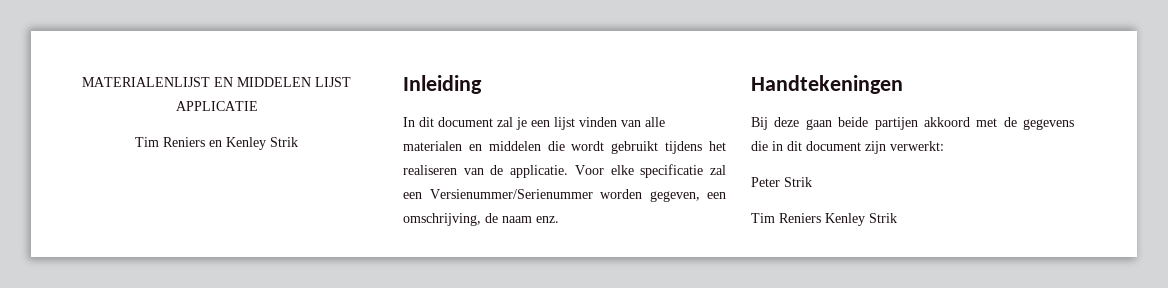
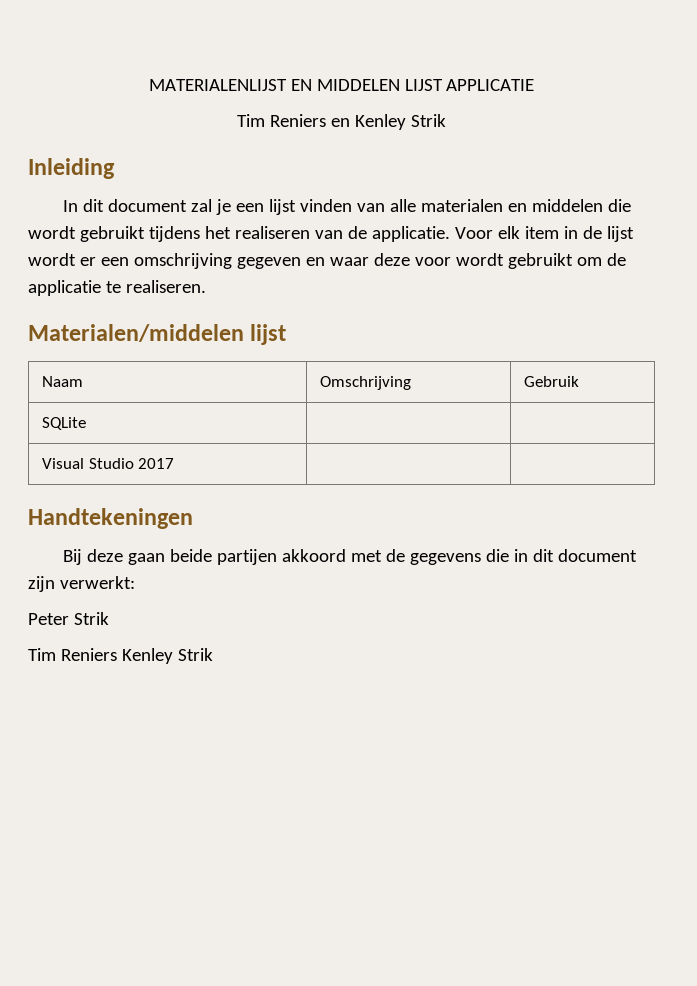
[610,164,726,178] [403,189,726,202] [403,213,559,226] elke specificatie zal een Versienummer/Serienummer worden gegeven, een omschrijving, de naam enz. -> [497,226,634,242] [28,253,626,269] [28,280,206,296] [28,324,287,345] [42,376,84,387] [320,376,412,390] [524,376,580,387] [42,417,87,430] [42,458,175,469] elk item in de lijst wordt er een omschrijving gegeven en waar deze voor wordt gebruikt om de applicatie te realiseren. // Materialen/middelen lijst // Naam | Omschrijving | Gebruik // SQLite | | // Visual Studio 2017 | |

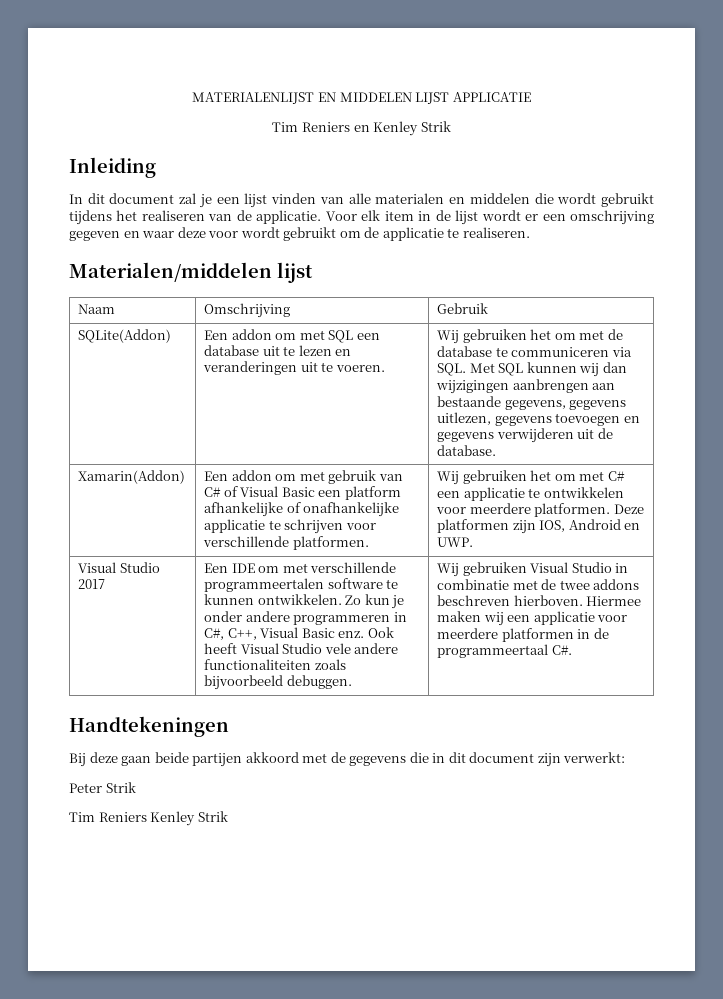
[42,417,87,430] [42,458,175,469] SQLite | | // Visual Studio 2017 | | -> [78,329,172,343] [204,329,380,343] [204,345,352,356] [203,361,385,375] [437,329,623,344] [437,346,632,357] [437,362,627,377] [436,379,616,394] [437,396,627,410] [437,412,640,426] [437,428,613,443] [437,445,497,456] [78,470,186,484] [204,470,403,484] [204,486,401,500] [204,502,400,517] [204,519,376,534] [203,536,369,550] [437,470,625,485] [437,487,624,501] [436,503,644,517] [437,519,641,534] [437,537,474,547] [78,562,160,573] [78,579,106,589] [204,562,397,573] [204,578,399,592] [204,594,405,609] [204,611,407,625] [204,627,394,640] [204,643,399,654] [204,659,346,670] [204,675,352,690] [437,562,629,577] [437,579,640,590] [437,595,642,606] [437,611,628,626] [437,628,609,642] [437,644,572,658] SQLite(Addon) | Een addon om met SQL een database uit te lezen en veranderingen uit te voeren. | Wij gebruiken het om met de database te communiceren via SQL. Met SQL kunnen wij dan wijzigingen aanbrengen aan bestaande gegevens, gegevens uitlezen, gegevens toevoegen en gegevens verwijderen uit de database. // Xamarin(Addon) | Een addon om met gebruik van C# of Visual Basic een platform afhankelijke of onafhankelijke applicatie te schrijven voor verschillende platformen. | Wij gebruiken het om met C# een applicatie te ontwikkelen voor meerdere platformen. Deze platformen zijn IOS, Android en UWP. // Visual Studio 2017 | Een IDE om met verschillende programmeertalen software te kunnen ontwikkelen. Zo kun je onder andere programmeren in C#, C++, Visual Basic enz. Ook heeft Visual Studio vele andere functionaliteiten zoals bijvoorbeeld debuggen. | Wij gebruiken Visual Studio in combinatie met de twee addons beschreven hierboven. Hiermee maken wij een applicatie voor meerdere platformen in de programmeertaal C#.

